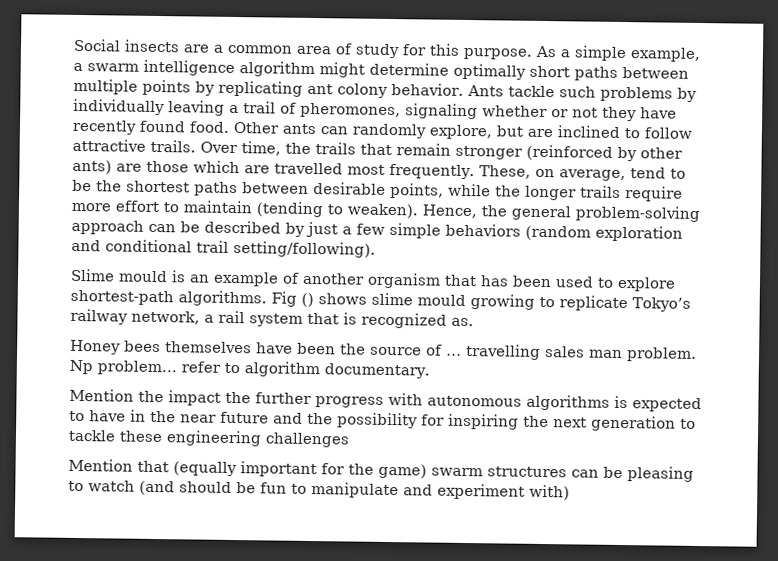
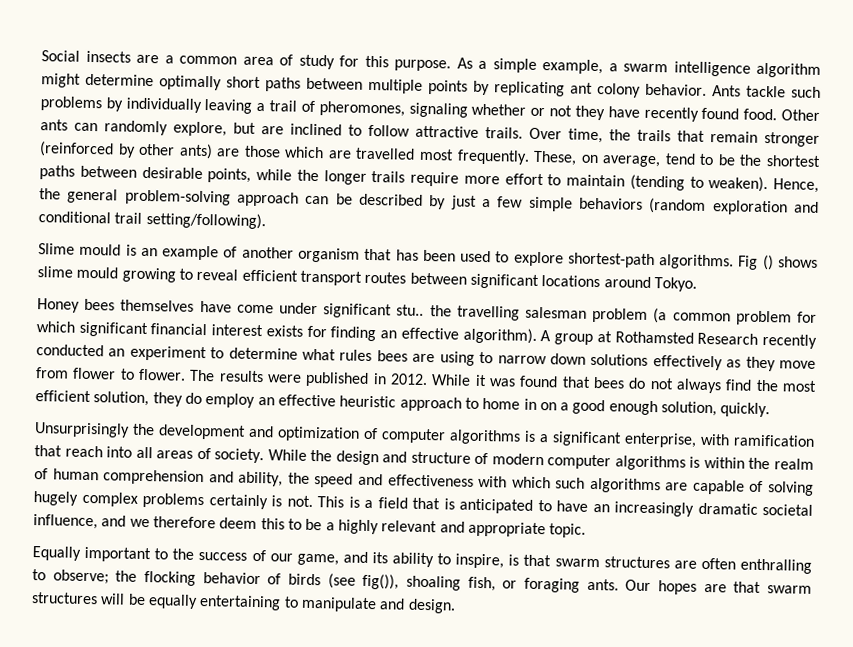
[559,295,691,312] [70,308,474,329] [70,339,697,362] [69,359,430,379] [69,388,702,413] [69,409,696,432] [68,429,350,448] [68,458,694,482] [68,480,287,496] replicate Tokyo’s railway network, a rail system that is recognized as. // Honey bees themselves have been the source of … travelling sales man problem. Np problem… refer to algorithm documentary. // Mention the impact the further progress with autonomous algorithms is expected to have in the near future and the possibility for inspiring the next generation to tackle these engineering challenges // Mention that (equally important for the game) swarm structures can be pleasing to watch (and should be fun -> [196,268,697,292] [37,298,818,326] [36,321,818,349] [36,344,816,372] [35,367,818,394] [35,390,771,418] [34,422,815,448] [34,445,814,471] [34,468,814,496] [33,491,813,517] [33,514,587,538] [32,546,813,574] [32,569,812,595] [31,592,282,611] reveal efficient transport routes between significant locations around Tokyo. // Honey bees themselves have come under significant stu.. the travelling salesman problem (a common problem for which significant financial interest exists for finding an effective algorithm). A group at Rothamsted Research recently conducted an experiment to determine what rules bees are using to narrow down solutions effectively as they move from flower to flower. The results were published in 2012. While it was found that bees do not always find the most efficient solution, they do employ an effective heuristic approach to home in on a good enough solution, quickly. // Unsurprisingly the development and optimization of computer algorithms is a significant enterprise, with ramification that reach into all areas of society. While the design and structure of modern computer algorithms is within the realm of human comprehension and ability, the speed and effectiveness with which such algorithms are capable of solving hugely complex problems certainly is not. This is a field that is anticipated to have an increasingly dramatic societal influence, and we therefore deem this to be a highly relevant and appropriate topic. // Equally important to the success of our game, and its ability to inspire, is that swarm structures are often enthralling to observe; the flocking behavior of birds (see fig()), shoaling fish, or foraging ants. Our hopes are that swarm structures will be equally entertaining
[437,483,570,501] experiment with) -> [407,598,456,614] design.

